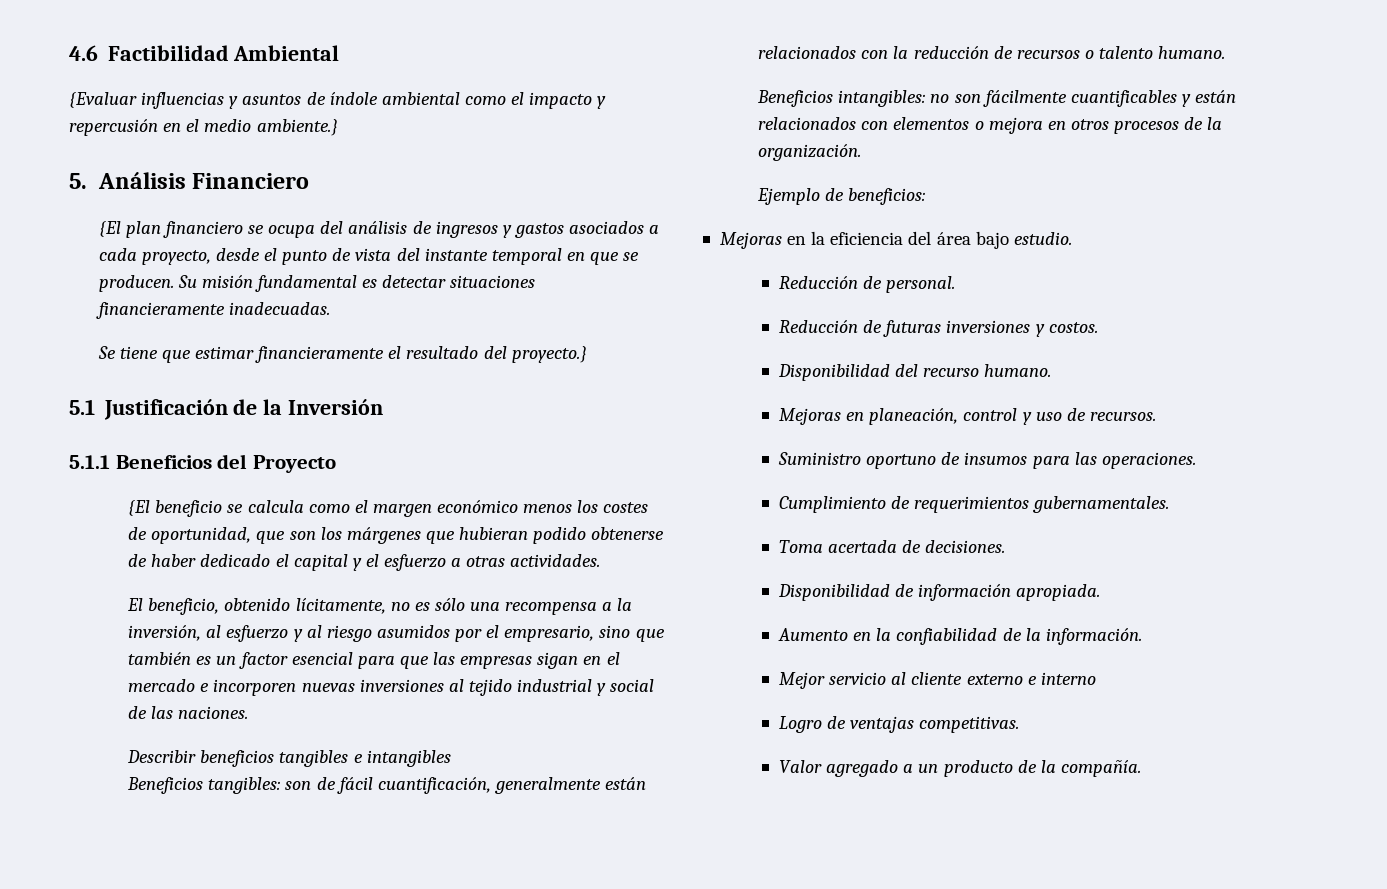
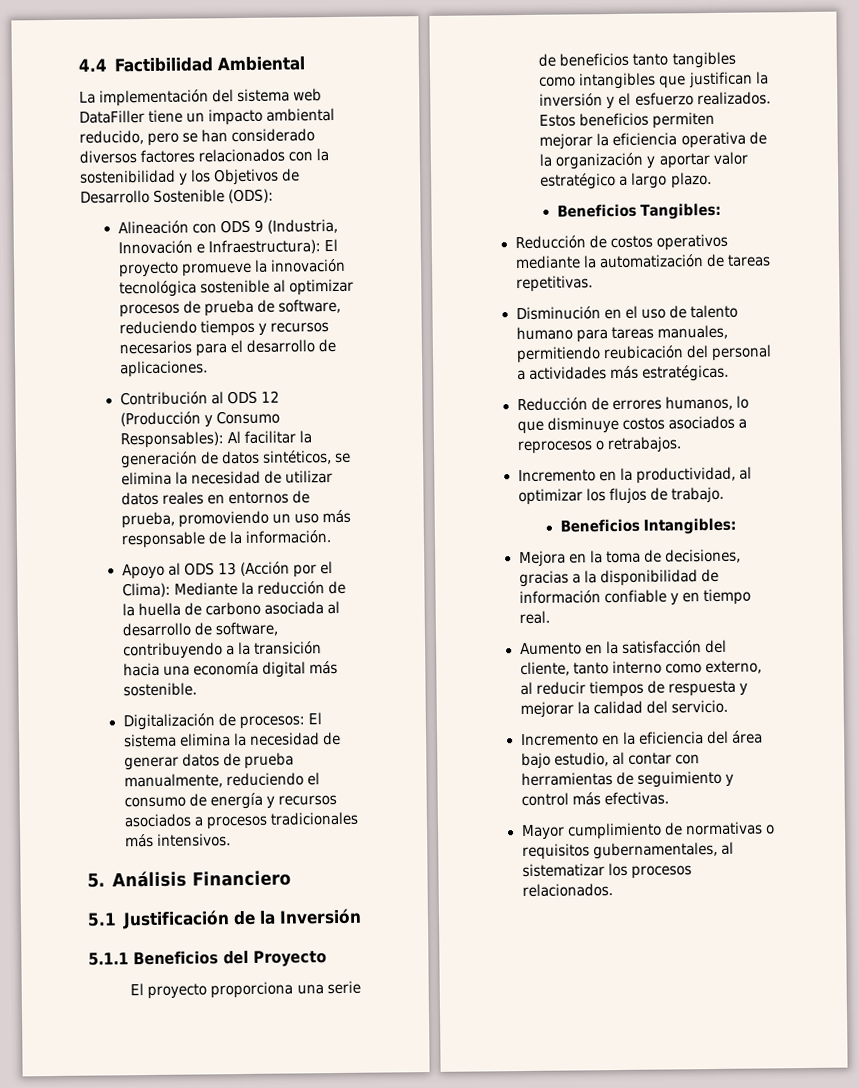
[69,45,98,61] 4.6 -> [78,58,107,72] 4.4
[69,92,607,109] [69,119,338,136] [69,172,310,189] [98,221,660,238] [98,248,640,265] [98,275,536,292] [95,302,330,319] [97,346,587,363] {Evaluar influencias y asuntos de índole ambiental como el impacto y repercusión en el medio ambiente.} // 5. Análisis Financiero // {El plan financiero se ocupa del análisis de ingresos y gastos asociados a cada proyecto, desde el punto de vista del instante temporal en que se producen. Su misión fundamental es detectar situaciones financieramente inadecuadas. // Se tiene que estimar financieramente el resultado del proyecto.} -> [79,88,323,107] [79,107,336,126] [79,128,316,146] [79,148,330,164] [80,168,301,186] [80,188,275,204] [117,218,338,235] [117,238,338,255] [117,258,346,278] [118,278,354,298] [118,298,341,318] [118,319,329,337] [118,338,336,357] [119,360,208,378] [119,390,280,406] [119,410,280,428] [119,430,312,449] [120,450,351,469] [120,470,333,486] [120,490,310,506] [120,509,351,529] [120,530,331,549] [121,561,333,580] [121,580,346,598] [121,600,340,617] [121,621,278,637] [122,641,322,660] [122,660,338,678] [122,682,197,697] [122,712,322,731] [123,731,341,748] [123,752,294,771] [123,772,320,789] [123,792,337,810] [123,811,358,830] [124,833,231,848] [87,870,291,888] La implementación del sistema web DataFiller tiene un impacto ambiental reducido, pero se han considerado diversos factores relacionados con la sostenibilidad y los Objetivos de Desarrollo Sostenible (ODS): // Alineación con ODS 9 (Industria, Innovación e Infraestructura): El proyecto promueve la innovación tecnológica sostenible al optimizar procesos de prueba de software, reduciendo tiempos y recursos necesarios para el desarrollo de aplicaciones. // Contribución al ODS 12 (Producción y Consumo Responsables): Al facilitar la generación de datos sintéticos, se elimina la necesidad de utilizar datos reales en entornos de prueba, promoviendo un uso más responsable de la información. // Apoyo al ODS 13 (Acción por el Clima): Mediante la reducción de la huella de carbono asociada al desarrollo de software, contribuyendo a la transición hacia una economía digital más sostenible. // Digitalización de procesos: El sistema elimina la necesidad de generar datos de prueba manualmente, reduciendo el consumo de energía y recursos asociados a procesos tradicionales más intensivos. // 5. Análisis Financiero
[128,500,649,517] [128,527,665,544] [128,554,601,571] [127,598,633,615] [128,625,665,642] [128,652,620,669] [128,679,655,696] [128,706,249,719] [127,750,451,767] [127,777,647,794] [758,46,1226,59] [757,90,1237,107] [758,117,1223,134] [758,144,862,161] [757,188,926,205] [719,232,782,249] {El beneficio se calcula como el margen económico menos los costes de oportunidad, que son los márgenes que hubieran podido obtenerse de haber dedicado el capital y el esfuerzo a otras actividades. // El beneficio, obtenido lícitamente, no es sólo una recompensa a la inversión, al esfuerzo y al riesgo asumidos por el empresario, sino que también es un factor esencial para que las empresas sigan en el mercado e incorporen nuevas inversiones al tejido industrial y social de las naciones. // Describir beneficios tangibles e intangibles // Beneficios tangibles: son de fácil cuantificación, generalmente están relacionados con la reducción de recursos o talento humano. // Beneficios intangibles: no son fácilmente cuantificables y están relacionados con elementos o mejora en otros procesos de la organización. // Ejemplo de beneficios: // Mejoras -> [130,980,361,1000] [538,51,736,69] [539,71,769,90] [539,91,771,110] [539,111,716,129] [539,131,767,150] [539,151,748,170] [540,171,712,190] [556,202,721,220] [514,233,728,251] [514,253,771,270] [515,275,593,293] [515,304,738,321] [515,324,728,343] [515,344,772,364] [516,364,729,382] [516,395,749,412] [516,415,747,435] [516,436,682,455] [517,466,752,484] [517,486,724,506] [559,517,736,535] [518,548,741,568] [518,568,719,588] [518,588,751,606] [518,610,550,625] [519,639,727,656] [519,660,762,677] [519,680,748,698] [519,699,728,719] [520,733,599,747] El proyecto proporciona una serie de beneficios tanto tangibles como intangibles que justifican la inversión y el esfuerzo realizados. Estos beneficios permiten mejorar la eficiencia operativa de la organización y aportar valor estratégico a largo plazo. // Beneficios Tangibles: // Reducción de costos operativos mediante la automatización de tareas repetitivas. // Disminución en el uso de talento humano para tareas manuales, permitiendo reubicación del personal a actividades más estratégicas. // Reducción de errores humanos, lo que disminuye costos asociados a reprocesos o retrabajos. // Incremento en la productividad, al optimizar los flujos de trabajo. // Beneficios Intangibles: // Mejora en la toma de decisiones, gracias a la disponibilidad de información confiable y en tiempo real. // Aumento en la satisfacción del cliente, tanto interno como externo, al reducir tiempos de respuesta y mejorar la calidad del servicio. // Incremento
[1013,232,1072,245] [779,276,956,293] [779,320,1098,337] [778,364,1052,381] [779,408,1156,425] [778,452,1196,469] [779,496,1170,513] [779,540,1006,553] [778,584,1101,601] [778,628,1142,645] [779,672,1096,689] [779,716,1020,733] [779,759,1141,777] estudio. // Reducción de personal. // Reducción de futuras inversiones y costos. // Disponibilidad del recurso humano. // Mejoras en planeación, control y uso de recursos. // Suministro oportuno de insumos para las operaciones. // Cumplimiento de requerimientos gubernamentales. // Toma acertada de decisiones. // Disponibilidad de información apropiada. // Aumento en la confiabilidad de la información. // Mejor servicio al cliente externo e interno // Logro de ventajas competitivas. // Valor agregado a un producto de la compañía. -> [553,751,700,767] [520,770,734,788] [520,791,669,807] [520,821,775,841] [521,841,734,861] [521,862,692,879] [521,883,613,898] estudio, al contar con herramientas de seguimiento y control más efectivas. // Mayor cumplimiento de normativas o requisitos gubernamentales, al sistematizar los procesos relacionados.

